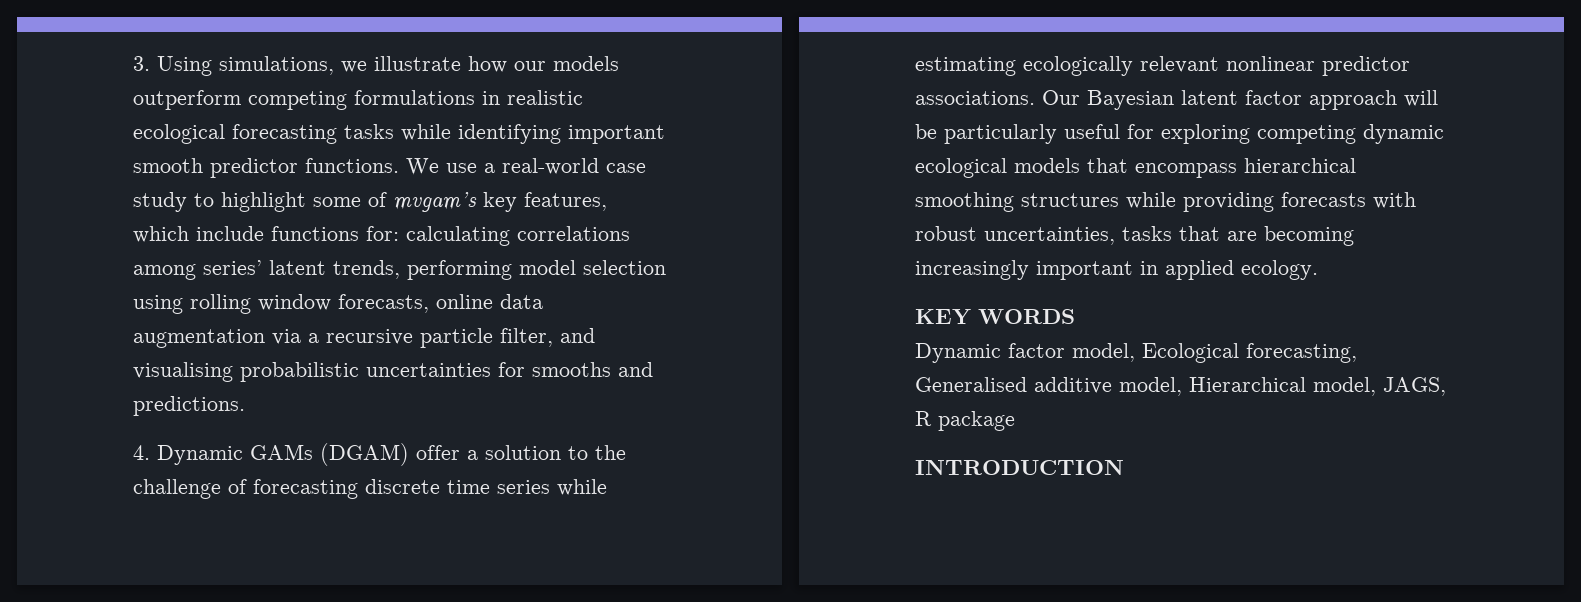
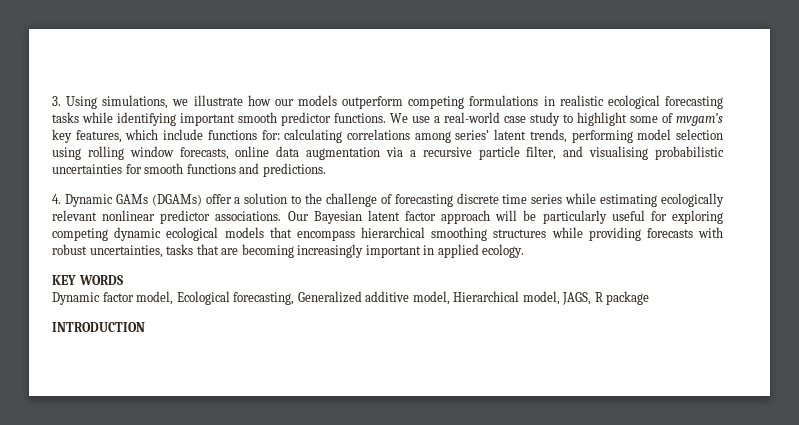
[532,362,611,377] smooths -> [144,163,236,174] smooth functions
[320,443,409,466] (DGAM) -> [151,194,202,206] (DGAMs)
[915,377,1027,392] Generalised -> [297,291,362,303] Generalized

